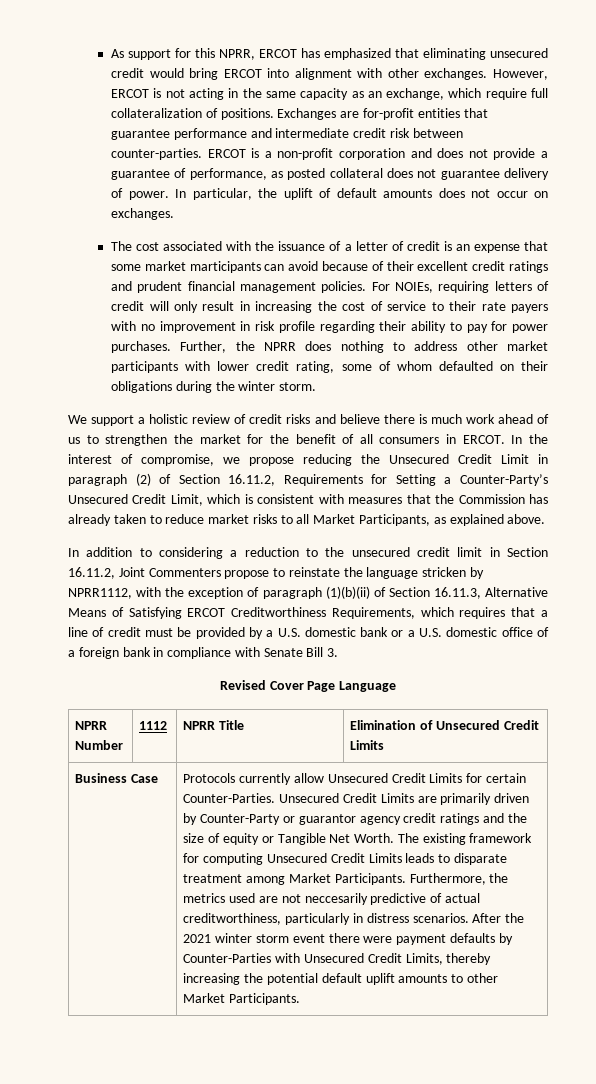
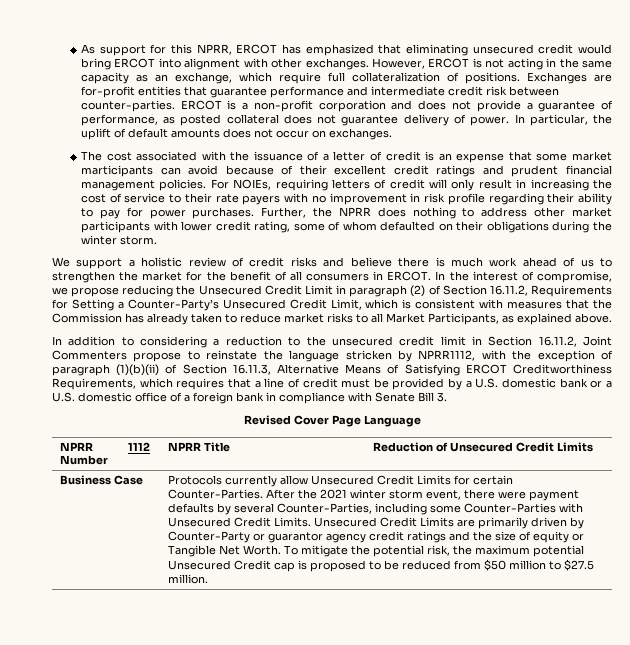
[350,720,417,730] Elimination -> [373,442,434,452] Reduction
(276, 798) none -> [266,489,580,501] [168,503,584,515] [168,517,312,527] After the 2021 winter storm event, there were payment defaults by several Counter-Parties, including some Counter-Parties with Unsecured Credit Limits.
[397,833,533,845] [183,853,507,865] [183,873,509,885] [183,893,480,905] [183,913,525,925] [183,933,513,945] [183,953,492,965] [183,973,498,985] [183,993,301,1005] The existing framework for computing Unsecured Credit Limits leads to disparate treatment among Market Participants. Furthermore, the metrics used are not neccesarily predictive of actual creditworthiness, particularly in distress scenarios. After the 2021 winter storm event there were payment defaults by Counter-Parties with Unsecured Credit Limits, thereby increasing the potential default uplift amounts to other Market Participants. -> [284,545,585,557] [168,559,595,572] [168,574,209,584] To mitigate the potential risk, the maximum potential Unsecured Credit cap is proposed to be reduced from $50 million to $27.5 million.

